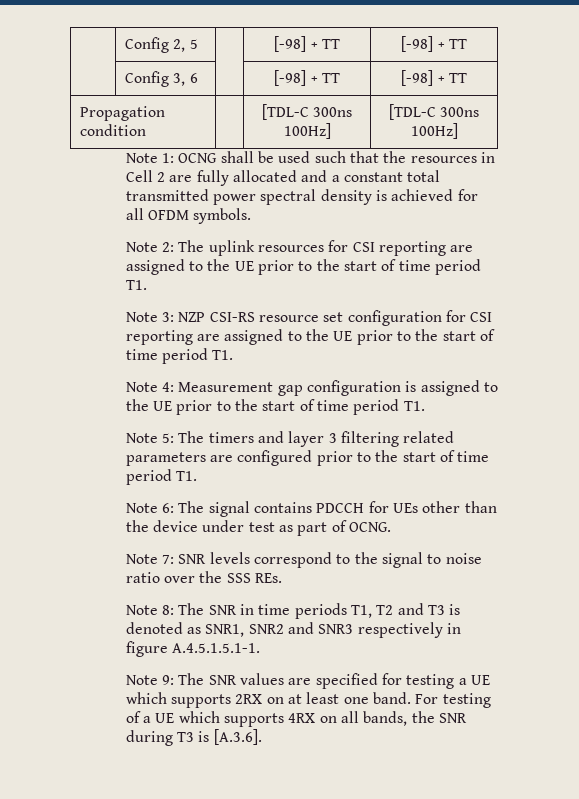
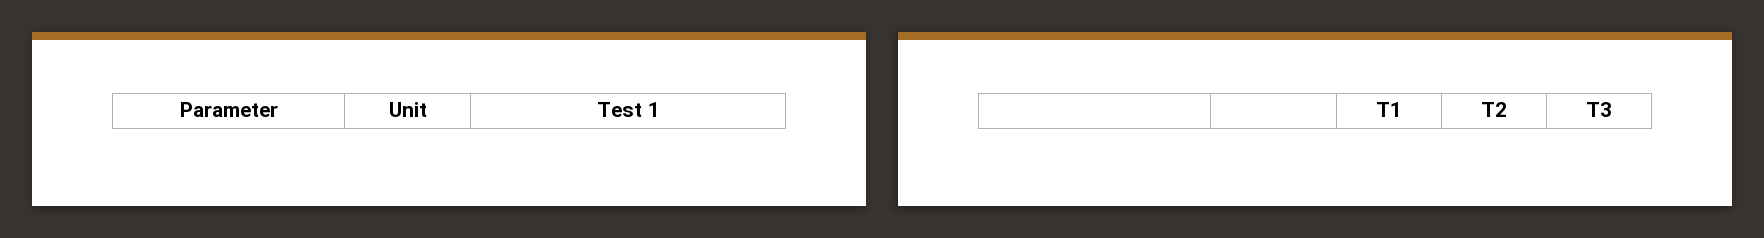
[125,37,198,53] [274,36,340,52] [401,36,467,52] [125,71,198,87] [274,70,340,86] [401,70,467,86] [80,106,166,121] [80,124,147,136] [261,104,353,120] [283,123,331,139] [388,104,480,120] [410,123,458,139] [125,151,495,163] [125,170,441,186] [125,189,478,205] [125,208,252,224] [125,240,474,256] [125,259,481,275] [125,280,147,290] [125,310,493,326] [125,329,495,345] [125,348,234,364] [125,380,498,396] [125,399,425,415] [125,431,455,447] [125,450,490,466] [125,469,198,485] [125,501,497,517] [125,520,391,536] [125,552,482,568] [125,571,283,583] [125,603,461,619] [125,622,461,638] [125,641,261,657] [125,673,490,689] [125,692,491,708] [125,711,467,727] [125,729,262,746] | Config 2, 5 | | [-98] + TT | [-98] + TT // | Config 3, 6 | | [-98] + TT | [-98] + TT // Propagation condition | | [TDL-C 300ns 100Hz] | [TDL-C 300ns 100Hz] // Note 1: OCNG shall be used such that the resources in Cell 2 are fully allocated and a constant total transmitted power spectral density is achieved for all OFDM symbols. // Note 2: The uplink resources for CSI reporting are assigned to the UE prior to the start of time period T1. // Note 3: NZP CSI-RS resource set configuration for CSI reporting are assigned to the UE prior to the start of time period T1. // Note 4: Measurement gap configuration is assigned to the UE prior to the start of time period T1. // Note 5: The timers and layer 3 filtering related parameters are configured prior to the start of time period T1. // Note 6: The signal contains PDCCH for UEs other than the device under test as part of OCNG. // Note 7: SNR levels correspond to the signal to noise ratio over the SSS REs. // Note 8: The SNR in time periods T1, T2 and T3 is denoted as SNR1, SNR2 and SNR3 respectively in figure A.4.5.1.5.1-1. // Note 9: The SNR values are specified for testing a UE which supports 2RX on at least one band. For testing of a UE which supports 4RX on all bands, the SNR during T3 is [A.3.6]. -> [179,102,278,117] [388,102,427,117] [596,102,660,117] [1376,102,1402,117] [1481,102,1507,117] [1586,102,1612,117] Parameter | Unit | Test 1 // | | T1 | T2 | T3

